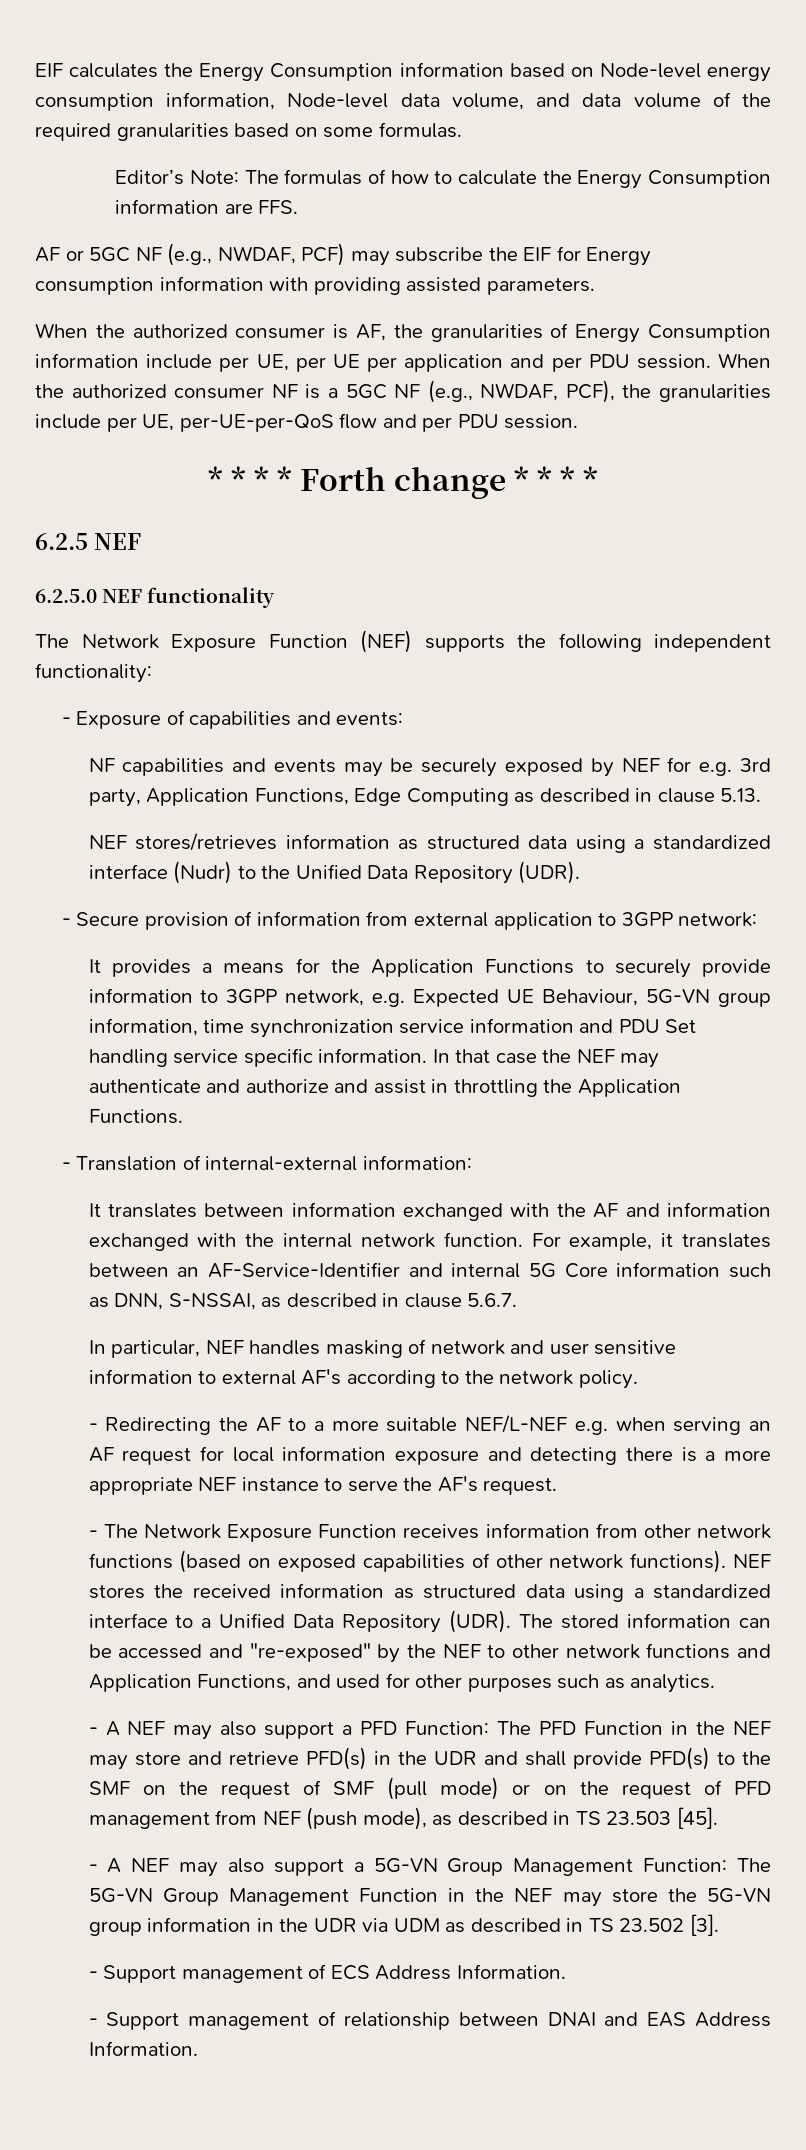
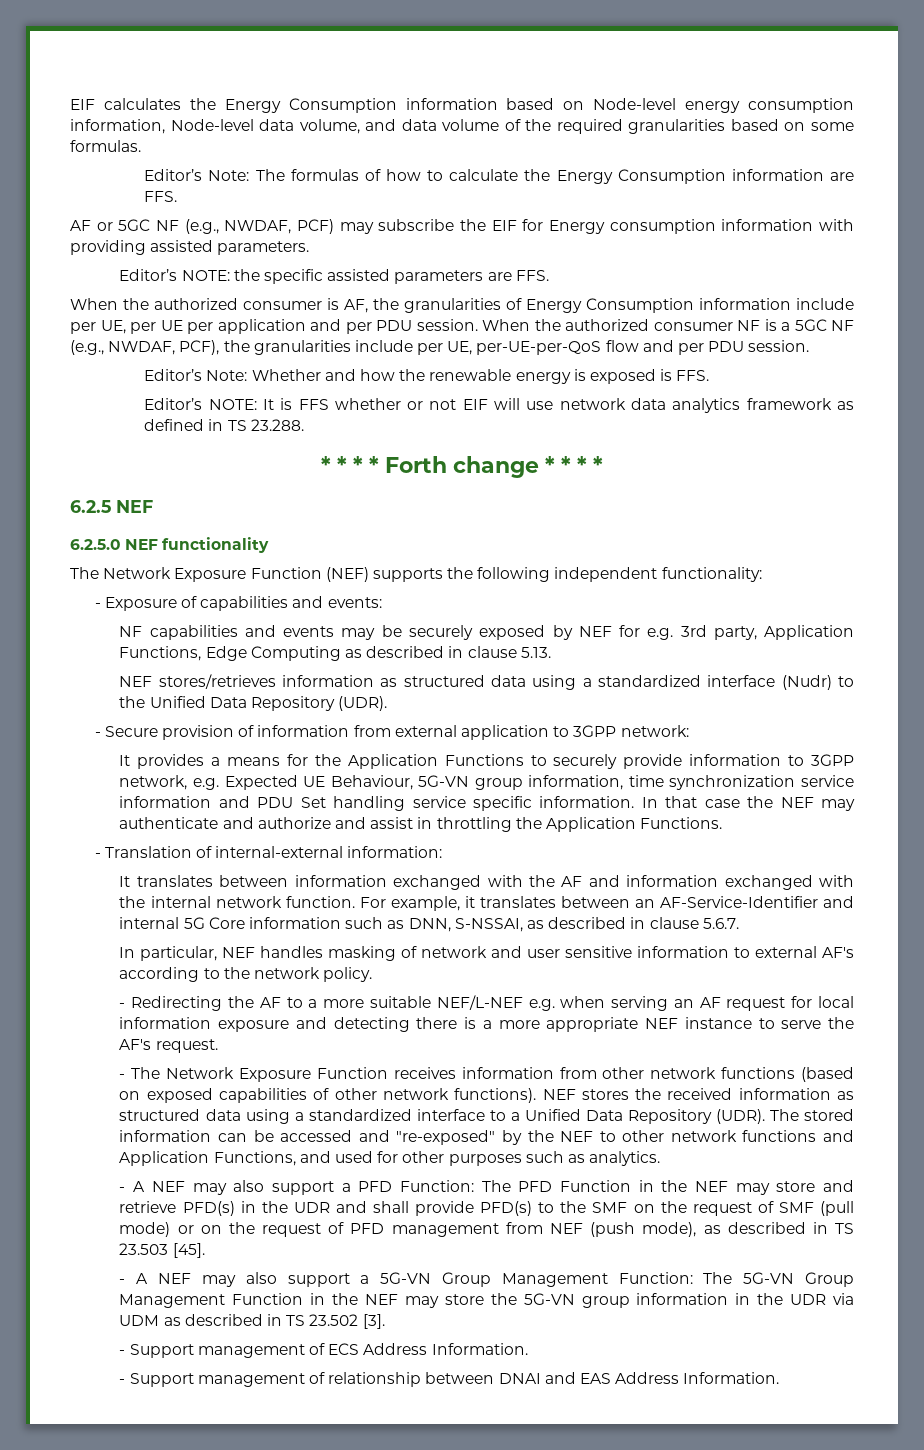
(595, 286) none -> [119,269,549,284] // Editor’s NOTE: the specific assisted parameters are FFS.
(579, 421) none -> [144,369,710,384] [144,398,855,413] [144,419,304,431] // Editor’s Note: Whether and how the renewable energy is exposed is FFS. // Editor’s NOTE: It is FFS whether or not EIF will use network data analytics framework as defined in TS 23.288.

